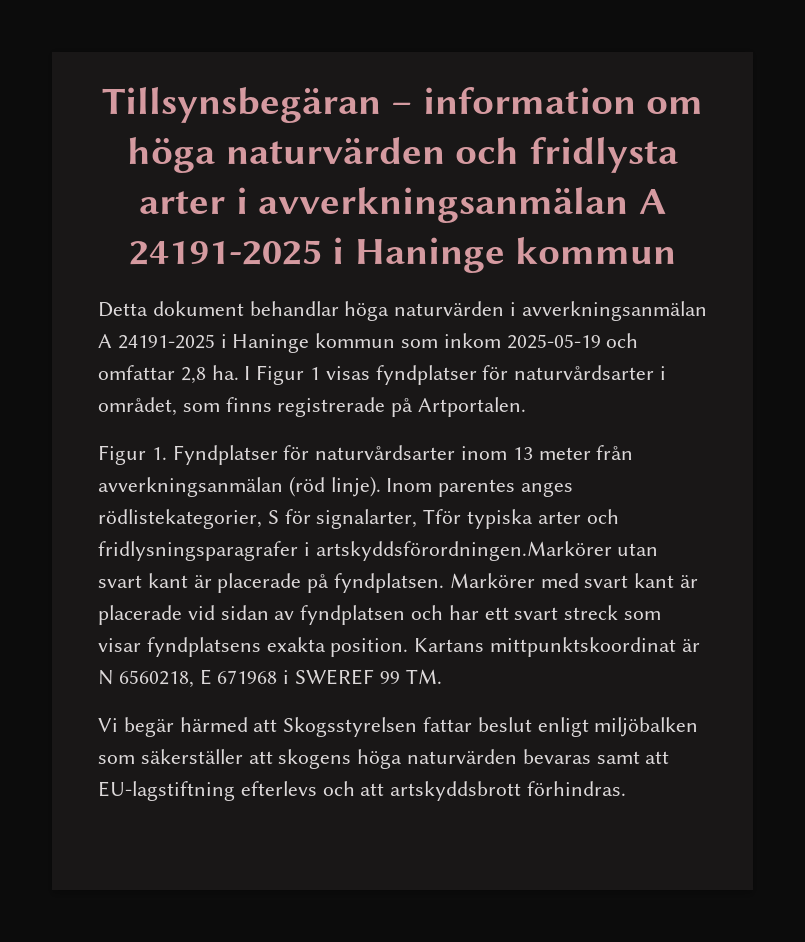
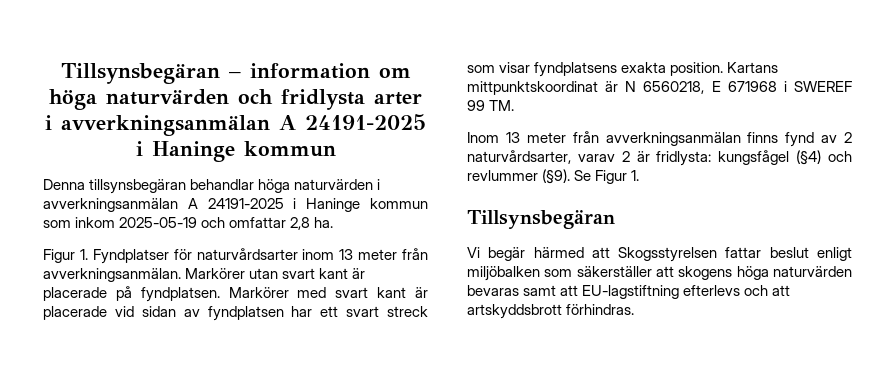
[98,301,244,317] Detta dokument -> [43,179,187,194] Denna tillsynsbegäran
[244,365,667,385] [98,397,527,417] I Figur 1 visas fyndplatser för naturvårdsarter i området, som finns registrerade på Artportalen. -> (334, 222) none
[98,476,574,497] [98,509,619,529] [98,541,612,561] avverkningsanmälan (röd linje). Inom parentes anges rödlistekategorier, S för signalarter, Tför typiska arter och fridlysningsparagrafer i artskyddsförordningen.Markörer -> [43,268,246,282] avverkningsanmälan. Markörer
[411,605,444,620] och -> (284, 313) none
(442, 676) none -> [467,131,852,147] [467,150,852,166] [467,169,640,184] [467,210,615,229] // Inom 13 meter från avverkningsanmälan finns fynd av 2 naturvårdsarter, varav 2 är fridlysta: kungsfågel (§4) och revlummer (§9). Se Figur 1. // Tillsynsbegäran

